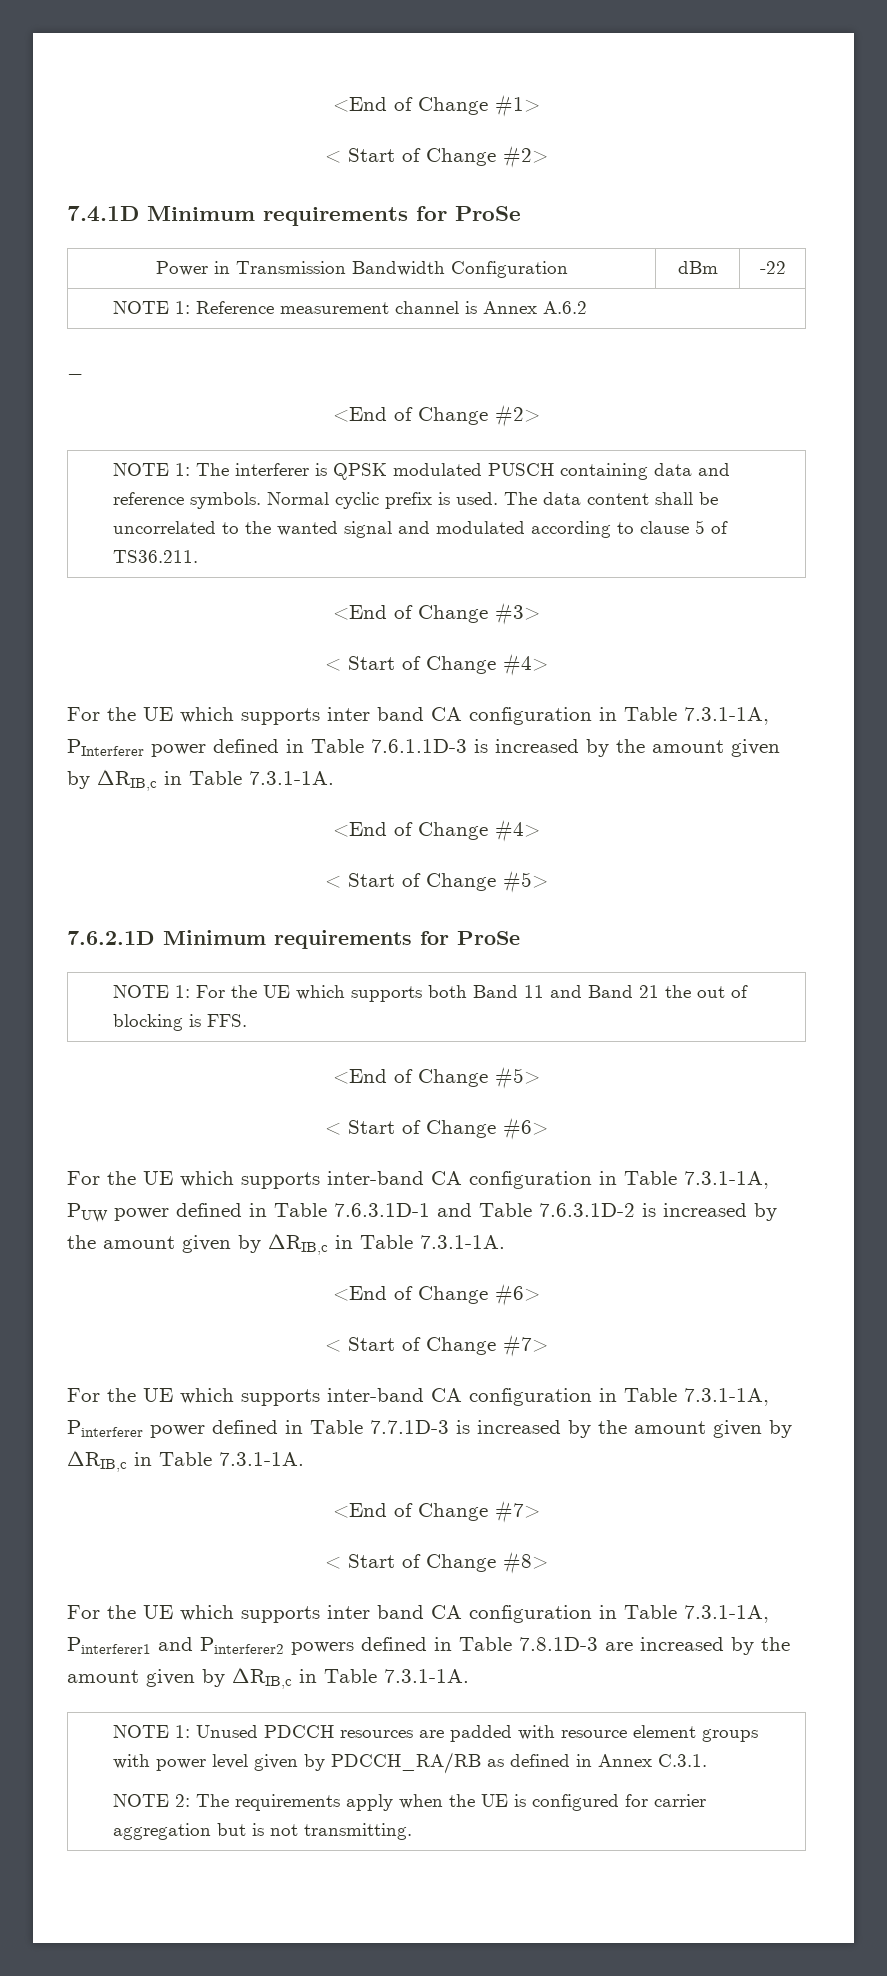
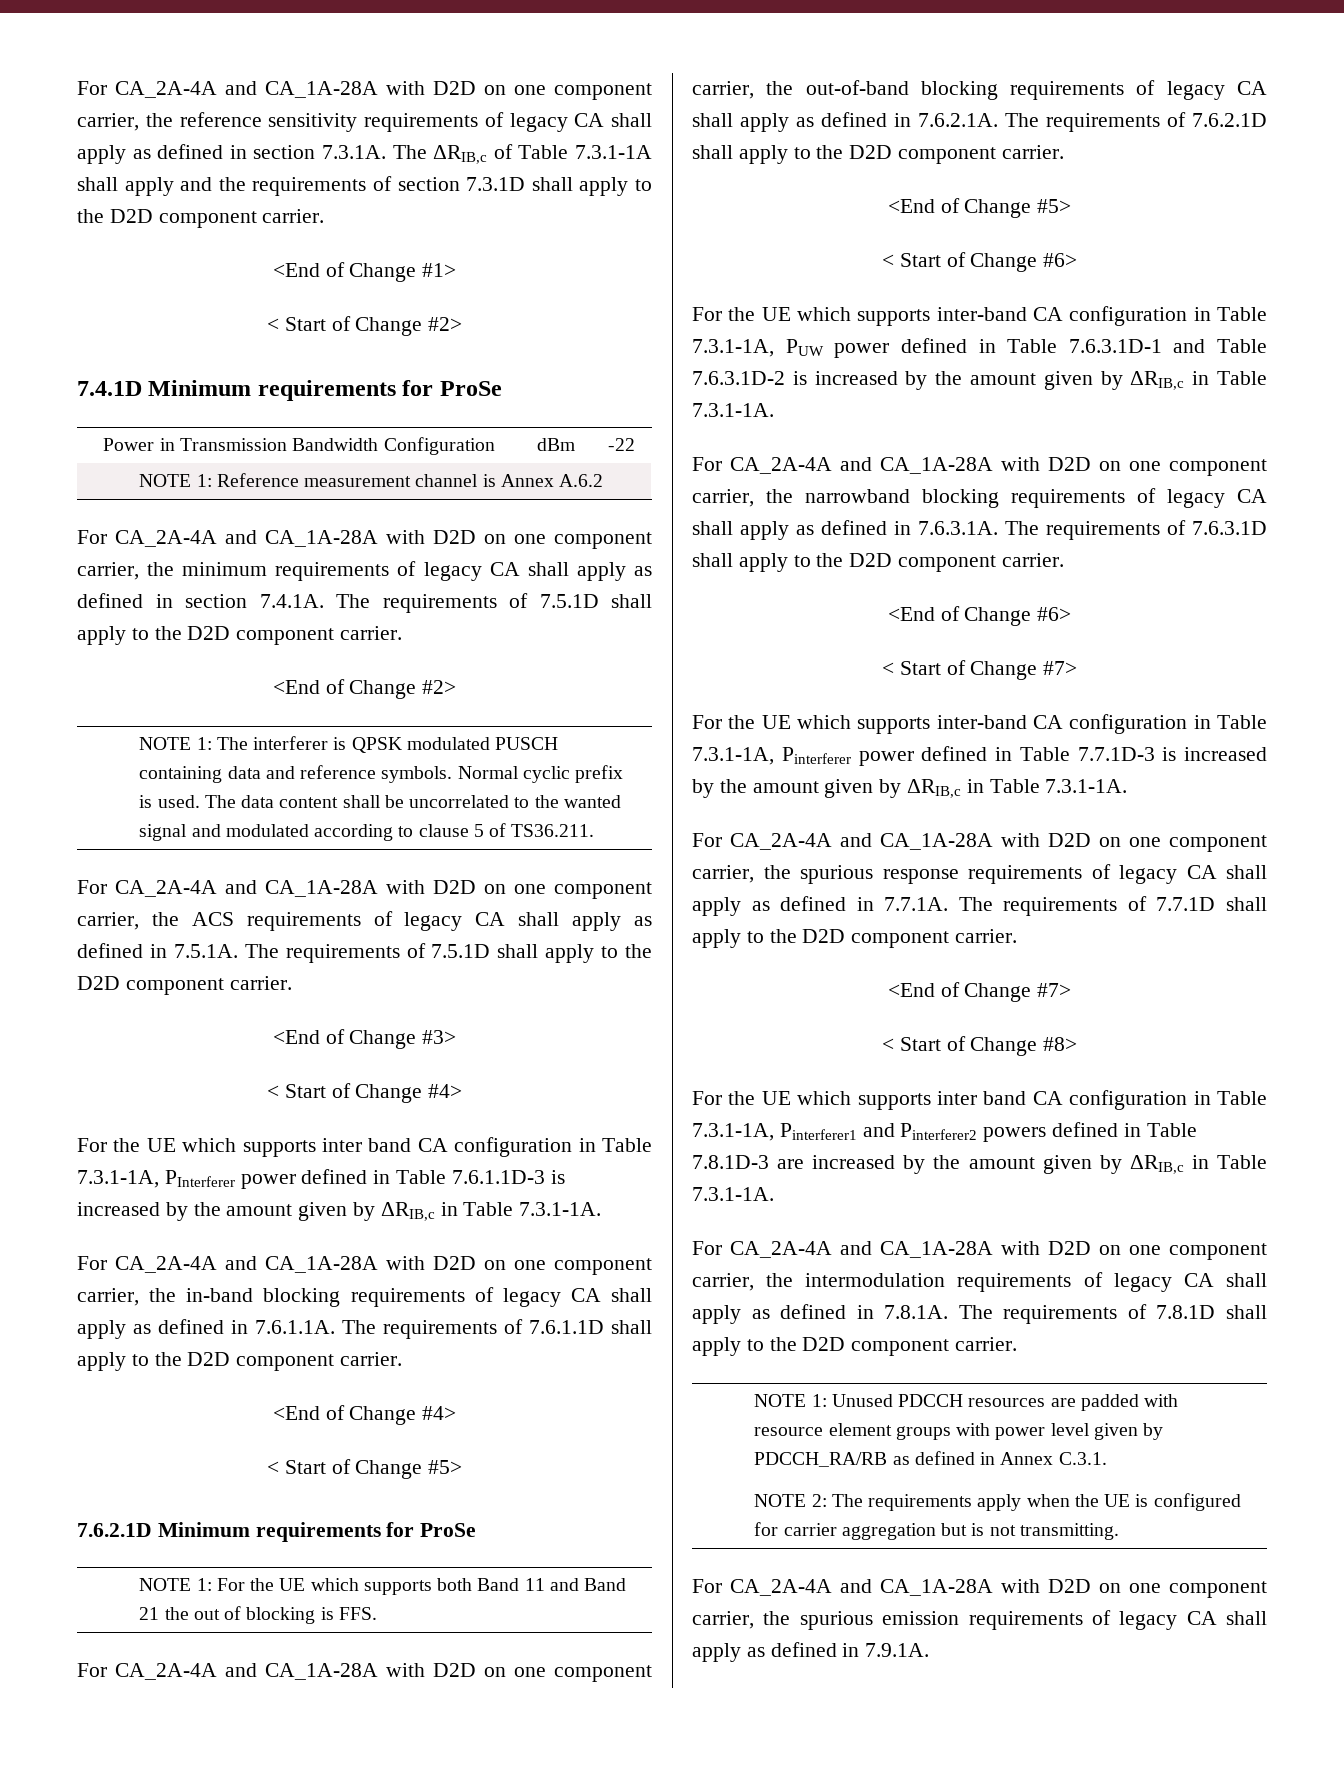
(333, 104) none -> [77,81,652,100] [77,112,652,132] [77,144,652,164] [77,176,652,196] [77,209,325,228] For CA_2A-4A and CA_1A-28A with D2D on one component carrier, the reference sensitivity requirements of legacy CA shall apply as defined in section 7.3.1A. The ΔRIB,c of Table 7.3.1-1A shall apply and the requirements of section 7.3.1D shall apply to the D2D component carrier. //
[67,370,83,375] _ -> [77,530,652,549] [77,561,652,581] [77,593,652,613] [77,626,403,645] For CA_2A-4A and CA_1A-28A with D2D on one component carrier, the minimum requirements of legacy CA shall apply as defined in section 7.4.1A. The requirements of 7.5.1D shall apply to the D2D component carrier.
(199, 556) none -> [77,880,652,899] [77,911,653,931] [77,943,652,963] [77,976,292,995] // For CA_2A-4A and CA_1A-28A with D2D on one component carrier, the ACS requirements of legacy CA shall apply as defined in 7.5.1A. The requirements of 7.5.1D shall apply to the D2D component carrier.
(334, 778) none -> [77,1256,652,1275] [77,1287,652,1307] [77,1319,652,1339] [77,1352,403,1371] // For CA_2A-4A and CA_1A-28A with D2D on one component carrier, the in-band blocking requirements of legacy CA shall apply as defined in 7.6.1.1A. The requirements of 7.6.1.1D shall apply to the D2D component carrier.
(248, 1020) none -> [77,1663,652,1682] [692,80,1267,100] [692,112,1267,132] [692,145,1064,164] // For CA_2A-4A and CA_1A-28A with D2D on one component carrier, the out-of-band blocking requirements of legacy CA shall apply as defined in 7.6.2.1A. The requirements of 7.6.2.1D shall apply to the D2D component carrier.
(505, 1242) none -> [692,457,1267,476] [692,488,1267,508] [692,520,1267,540] [692,553,1064,572] // For CA_2A-4A and CA_1A-28A with D2D on one component carrier, the narrowband blocking requirements of legacy CA shall apply as defined in 7.6.3.1A. The requirements of 7.6.3.1D shall apply to the D2D component carrier.
(304, 1459) none -> [692,833,1267,852] [692,864,1267,884] [692,896,1267,916] [692,929,1018,948] // For CA_2A-4A and CA_1A-28A with D2D on one component carrier, the spurious response requirements of legacy CA shall apply as defined in 7.7.1A. The requirements of 7.7.1D shall apply to the D2D component carrier.
(469, 1676) none -> [692,1241,1267,1260] [692,1272,1267,1292] [692,1304,1267,1324] [692,1337,1018,1356] // For CA_2A-4A and CA_1A-28A with D2D on one component carrier, the intermodulation requirements of legacy CA shall apply as defined in 7.8.1A. The requirements of 7.8.1D shall apply to the D2D component carrier.
(413, 1831) none -> [692,1579,1267,1598] [692,1610,1267,1630] [692,1642,930,1662] // For CA_2A-4A and CA_1A-28A with D2D on one component carrier, the spurious emission requirements of legacy CA shall apply as defined in 7.9.1A.

